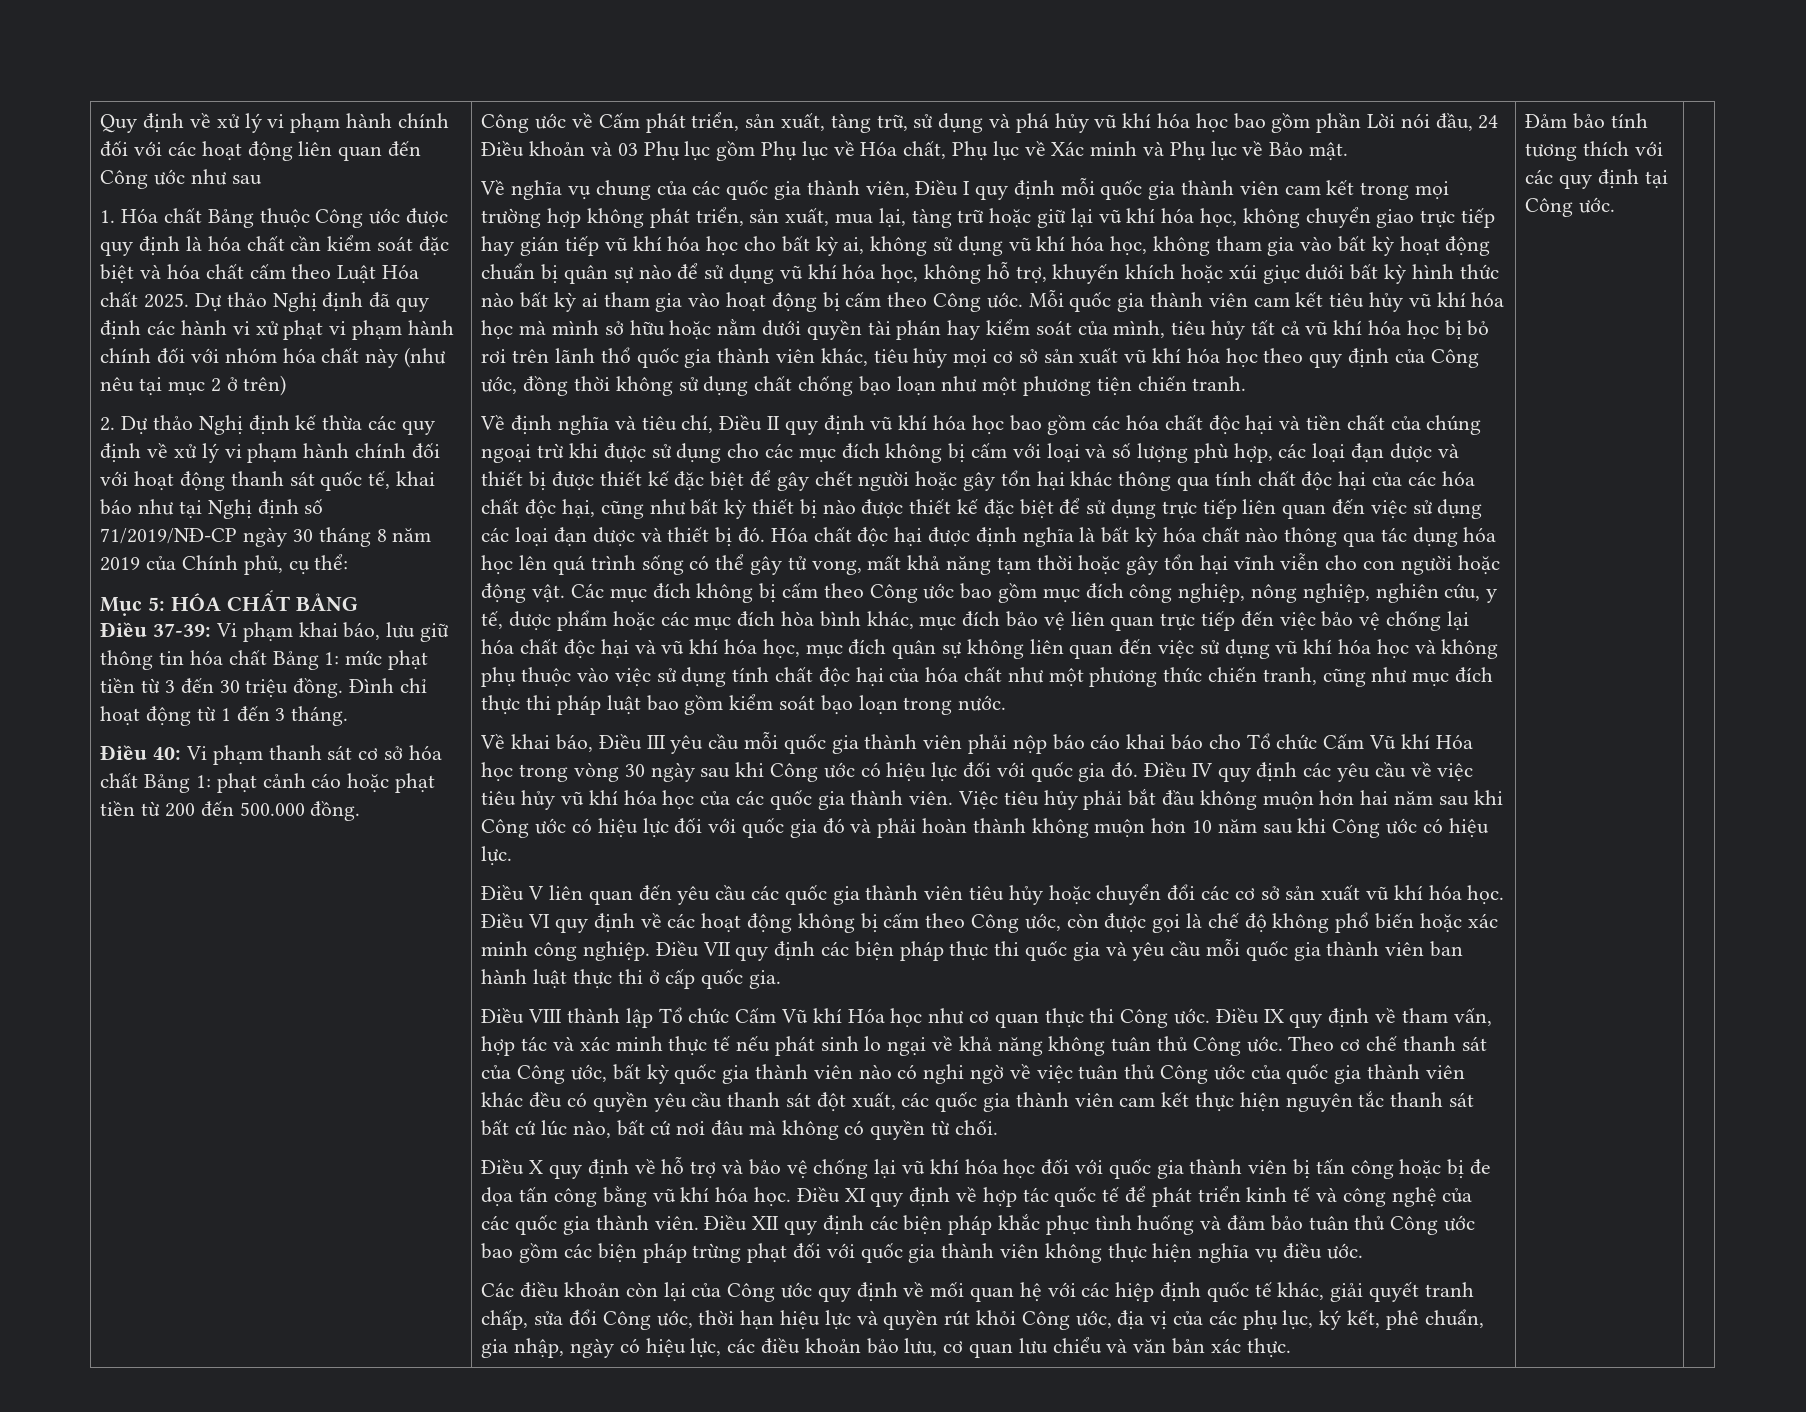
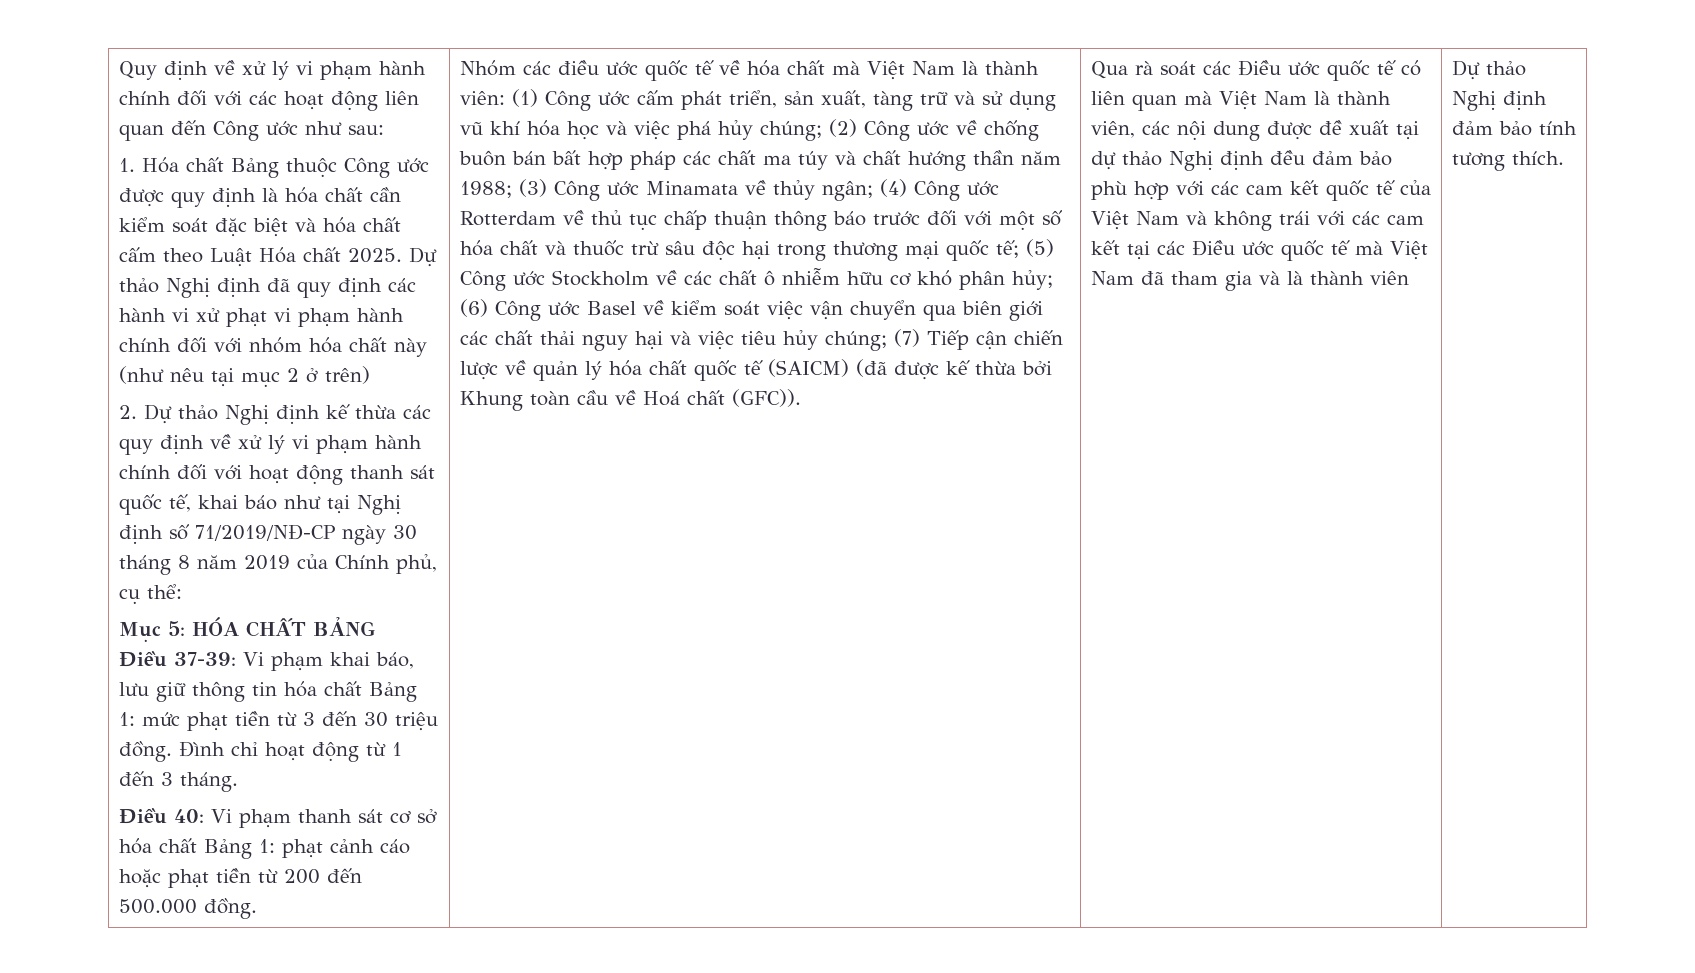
[231,175,262,185] sau -> [347,125,384,135] sau:
[481,113,640,133] Công ước về Cấm -> [459,60,1039,81] [459,89,674,111] Nhóm các điều ước quốc tế về hóa chất mà Việt Nam là thành viên: (1) Công ước cấm
[876,113,1499,133] [481,141,1349,161] [480,177,1450,200] [481,207,1496,228] [481,236,1491,256] [481,261,1499,284] [481,289,1505,312] [481,318,1490,340] [481,347,1479,368] [481,376,1247,396] [480,415,1482,435] [481,443,1459,463] [481,470,1475,491] [481,498,1483,519] [481,527,1497,547] [481,553,1500,575] [481,583,1498,603] [481,610,1469,631] [481,639,1194,659] trữ, sử dụng và phá hủy vũ khí hóa học bao gồm phần Lời nói đầu, 24 Điều khoản và 03 Phụ lục gồm Phụ lục về Hóa chất, Phụ lục về Xác minh và Phụ lục về Bảo mật. // Về nghĩa vụ chung của các quốc gia thành viên, Điều I quy định mỗi quốc gia thành viên cam kết trong mọi trường hợp không phát triển, sản xuất, mua lại, tàng trữ hoặc giữ lại vũ khí hóa học, không chuyển giao trực tiếp hay gián tiếp vũ khí hóa học cho bất kỳ ai, không sử dụng vũ khí hóa học, không tham gia vào bất kỳ hoạt động chuẩn bị quân sự nào để sử dụng vũ khí hóa học, không hỗ trợ, khuyến khích hoặc xúi giục dưới bất kỳ hình thức nào bất kỳ ai tham gia vào hoạt động bị cấm theo Công ước. Mỗi quốc gia thành viên cam kết tiêu hủy vũ khí hóa học mà mình sở hữu hoặc nằm dưới quyền tài phán hay kiểm soát của mình, tiêu hủy tất cả vũ khí hóa học bị bỏ rơi trên lãnh thổ quốc gia thành viên khác, tiêu hủy mọi cơ sở sản xuất vũ khí hóa học theo quy định của Công ước, đồng thời không sử dụng chất chống bạo loạn như một phương tiện chiến tranh. // Về định nghĩa và tiêu chí, Điều II quy định vũ khí hóa học bao gồm các hóa chất độc hại và tiền chất của chúng ngoại trừ khi được sử dụng cho các mục đích không bị cấm với loại và số lượng phù hợp, các loại đạn dược và thiết bị được thiết kế đặc biệt để gây chết người hoặc gây tổn hại khác thông qua tính chất độc hại của các hóa chất độc hại, cũng như bất kỳ thiết bị nào được thiết kế đặc biệt để sử dụng trực tiếp liên quan đến việc sử dụng các loại đạn dược và thiết bị đó. Hóa chất độc hại được định nghĩa là bất kỳ hóa chất nào thông qua tác dụng hóa học lên quá trình sống có thể gây tử vong, mất khả năng tạm thời hoặc gây tổn hại vĩnh viễn cho con người hoặc động vật. Các mục đích không bị cấm theo Công ước bao gồm mục đích công nghiệp, nông nghiệp, nghiên cứu, y tế, dược phẩm hoặc các mục đích hòa bình khác, mục đích bảo vệ liên quan trực tiếp đến việc bảo vệ chống lại hóa chất độc hại và vũ khí hóa học, mục đích quân sự không liên quan đến việc -> [919,91,975,105] trữ và
[1441,639,1499,659] [481,667,1494,687] [481,694,1007,715] [480,731,1473,754] [481,762,1474,782] [481,788,1503,810] [481,818,1489,838] [481,846,513,866] [481,884,1505,905] [481,912,1498,933] [481,938,1464,961] [481,969,781,989] [481,1007,1492,1028] [481,1036,1487,1056] [481,1064,1465,1084] [481,1090,1475,1112] [481,1120,998,1140] [481,1156,1492,1179] [481,1185,1473,1207] [481,1213,1476,1235] [481,1243,1363,1263] [481,1282,1474,1302] [481,1309,1484,1330] [481,1337,1291,1358] [1525,113,1648,129] [1525,141,1663,161] [1525,169,1668,189] [1525,197,1616,217] không phụ thuộc vào việc sử dụng tính chất độc hại của hóa chất như một phương thức chiến tranh, cũng như mục đích thực thi pháp luật bao gồm kiểm soát bạo loạn trong nước. // Về khai báo, Điều III yêu cầu mỗi quốc gia thành viên phải nộp báo cáo khai báo cho Tổ chức Cấm Vũ khí Hóa học trong vòng 30 ngày sau khi Công ước có hiệu lực đối với quốc gia đó. Điều IV quy định các yêu cầu về việc tiêu hủy vũ khí hóa học của các quốc gia thành viên. Việc tiêu hủy phải bắt đầu không muộn hơn hai năm sau khi Công ước có hiệu lực đối với quốc gia đó và phải hoàn thành không muộn hơn 10 năm sau khi Công ước có hiệu lực. // Điều V liên quan đến yêu cầu các quốc gia thành viên tiêu hủy hoặc chuyển đổi các cơ sở sản xuất vũ khí hóa học. Điều VI quy định về các hoạt động không bị cấm theo Công ước, còn được gọi là chế độ không phổ biến hoặc xác minh công nghiệp. Điều VII quy định các biện pháp thực thi quốc gia và yêu cầu mỗi quốc gia thành viên ban hành luật thực thi ở cấp quốc gia. // Điều VIII thành lập Tổ chức Cấm Vũ khí Hóa học như cơ quan thực thi Công ước. Điều IX quy định về tham vấn, hợp tác và xác minh thực tế nếu phát sinh lo ngại về khả năng không tuân thủ Công ước. Theo cơ chế thanh sát của Công ước, bất kỳ quốc gia thành viên nào có nghi ngờ về việc tuân thủ Công ước của quốc gia thành viên khác đều có quyền yêu cầu thanh sát đột xuất, các quốc gia thành viên cam kết thực hiện nguyên tắc thanh sát bất cứ lúc nào, bất cứ nơi đâu mà không có quyền từ chối. // Điều X quy định về hỗ trợ và bảo vệ chống lại vũ khí hóa học đối với quốc gia thành viên bị tấn công hoặc bị đe dọa tấn công bằng vũ khí hóa học. Điều XI quy định về hợp tác quốc tế để phát triển kinh tế và công nghệ của các quốc gia thành viên. Điều XII quy định các biện pháp khắc phục tình huống và đảm bảo tuân thủ Công ước bao gồm các biện pháp trừng phạt đối với quốc gia thành viên không thực hiện nghĩa vụ điều ước. // Các điều khoản còn lại của Công ước quy định về mối quan hệ với các hiệp định quốc tế khác, giải quyết tranh chấp, sửa đổi Công ước, thời hạn hiệu lực và quyền rút khỏi Công ước, địa vị của các phụ lục, ký kết, phê chuẩn, gia nhập, ngày có hiệu lực, các điều khoản bảo lưu, cơ quan lưu chiểu và văn bản xác thực. | Đảm bảo tính tương thích với các quy định tại Công ước. | -> [633,119,1039,141] [458,150,1061,171] [459,179,999,201] [459,210,1062,231] [459,239,1054,261] [459,268,1053,291] [459,299,1043,321] [459,329,1063,351] [459,359,1052,381] [459,389,801,411] [1090,60,1421,81] [1090,91,1391,111] [1090,120,1419,141] [1090,150,1392,171] [1090,180,1431,201] [1090,210,1424,231] [1090,240,1428,261] [1090,271,1409,291] [1451,60,1526,80] [1451,91,1547,111] [1451,121,1577,136] [1451,151,1564,171] việc phá hủy chúng; (2) Công ước về chống buôn bán bất hợp pháp các chất ma túy và chất hướng thần năm 1988; (3) Công ước Minamata về thủy ngân; (4) Công ước Rotterdam về thủ tục chấp thuận thông báo trước đối với một số hóa chất và thuốc trừ sâu độc hại trong thương mại quốc tế; (5) Công ước Stockholm về các chất ô nhiễm hữu cơ khó phân hủy; (6) Công ước Basel về kiểm soát việc vận chuyển qua biên giới các chất thải nguy hại và việc tiêu hủy chúng; (7) Tiếp cận chiến lược về quản lý hóa chất quốc tế (SAICM) (đã được kế thừa bởi Khung toàn cầu về Hoá chất (GFC)). | Qua rà soát các Điều ước quốc tế có liên quan mà Việt Nam là thành viên, các nội dung được đề xuất tại dự thảo Nghị định đều đảm bảo phù hợp với các cam kết quốc tế của Việt Nam và không trái với các cam kết tại các Điều ước quốc tế mà Việt Nam đã tham gia và là thành viên | Dự thảo Nghị định đảm bảo tính tương thích.

